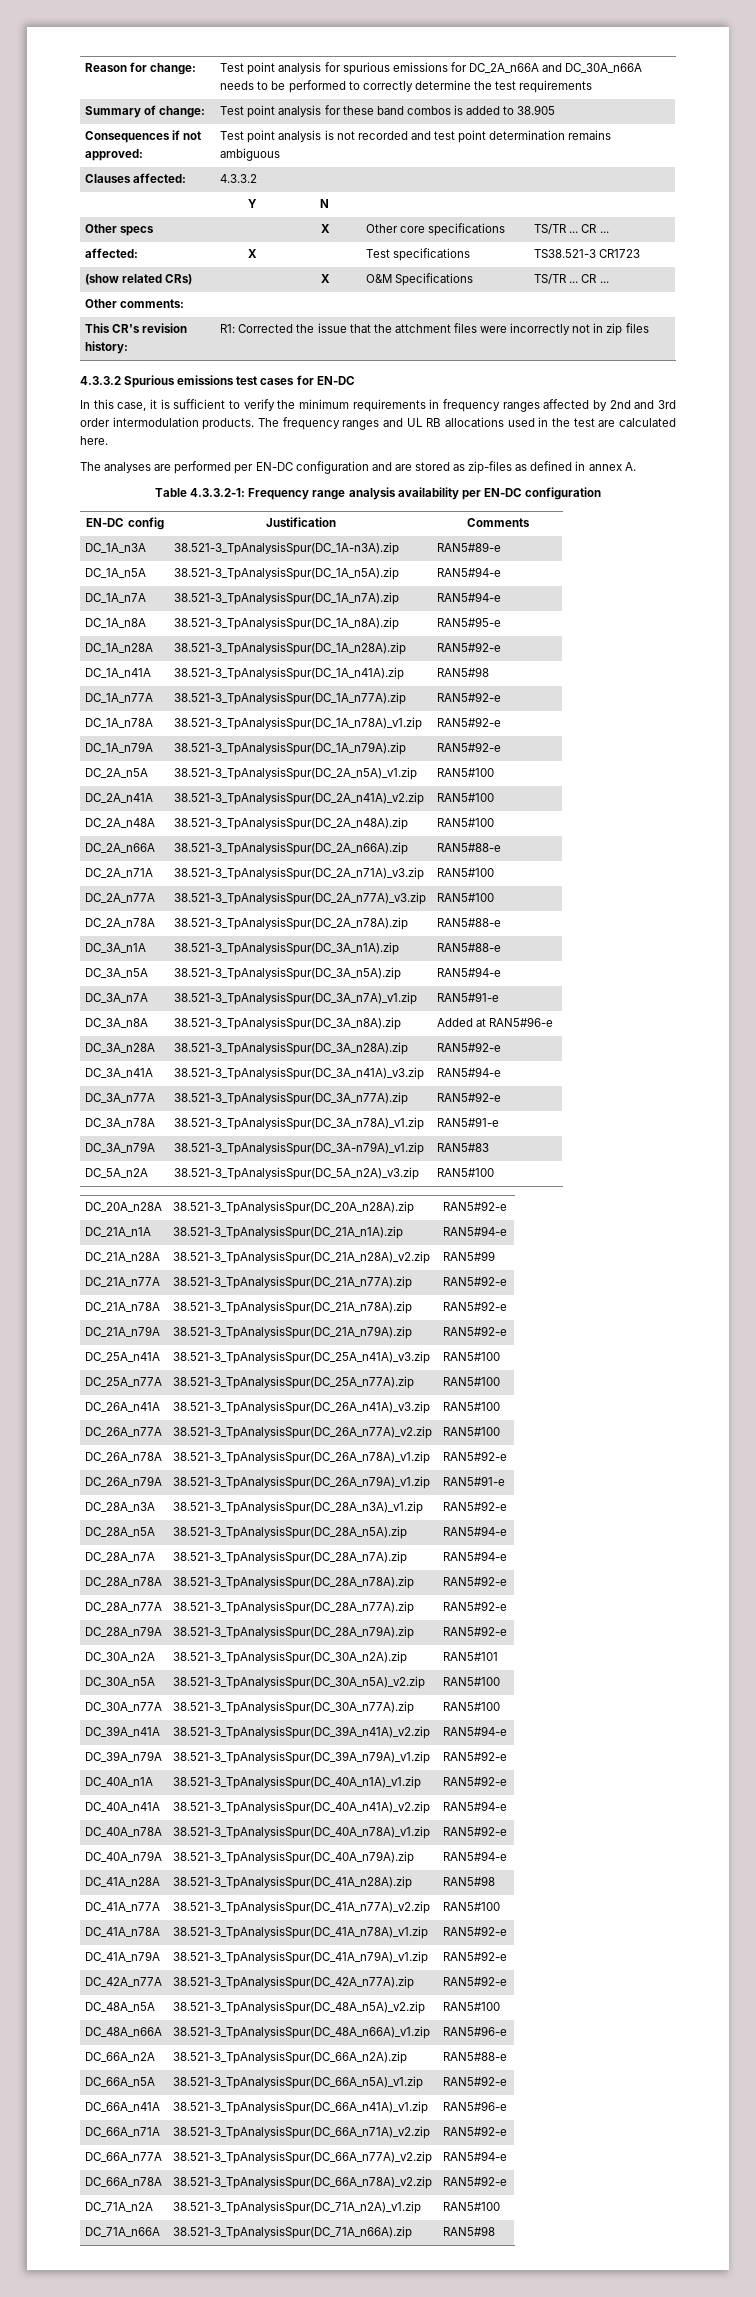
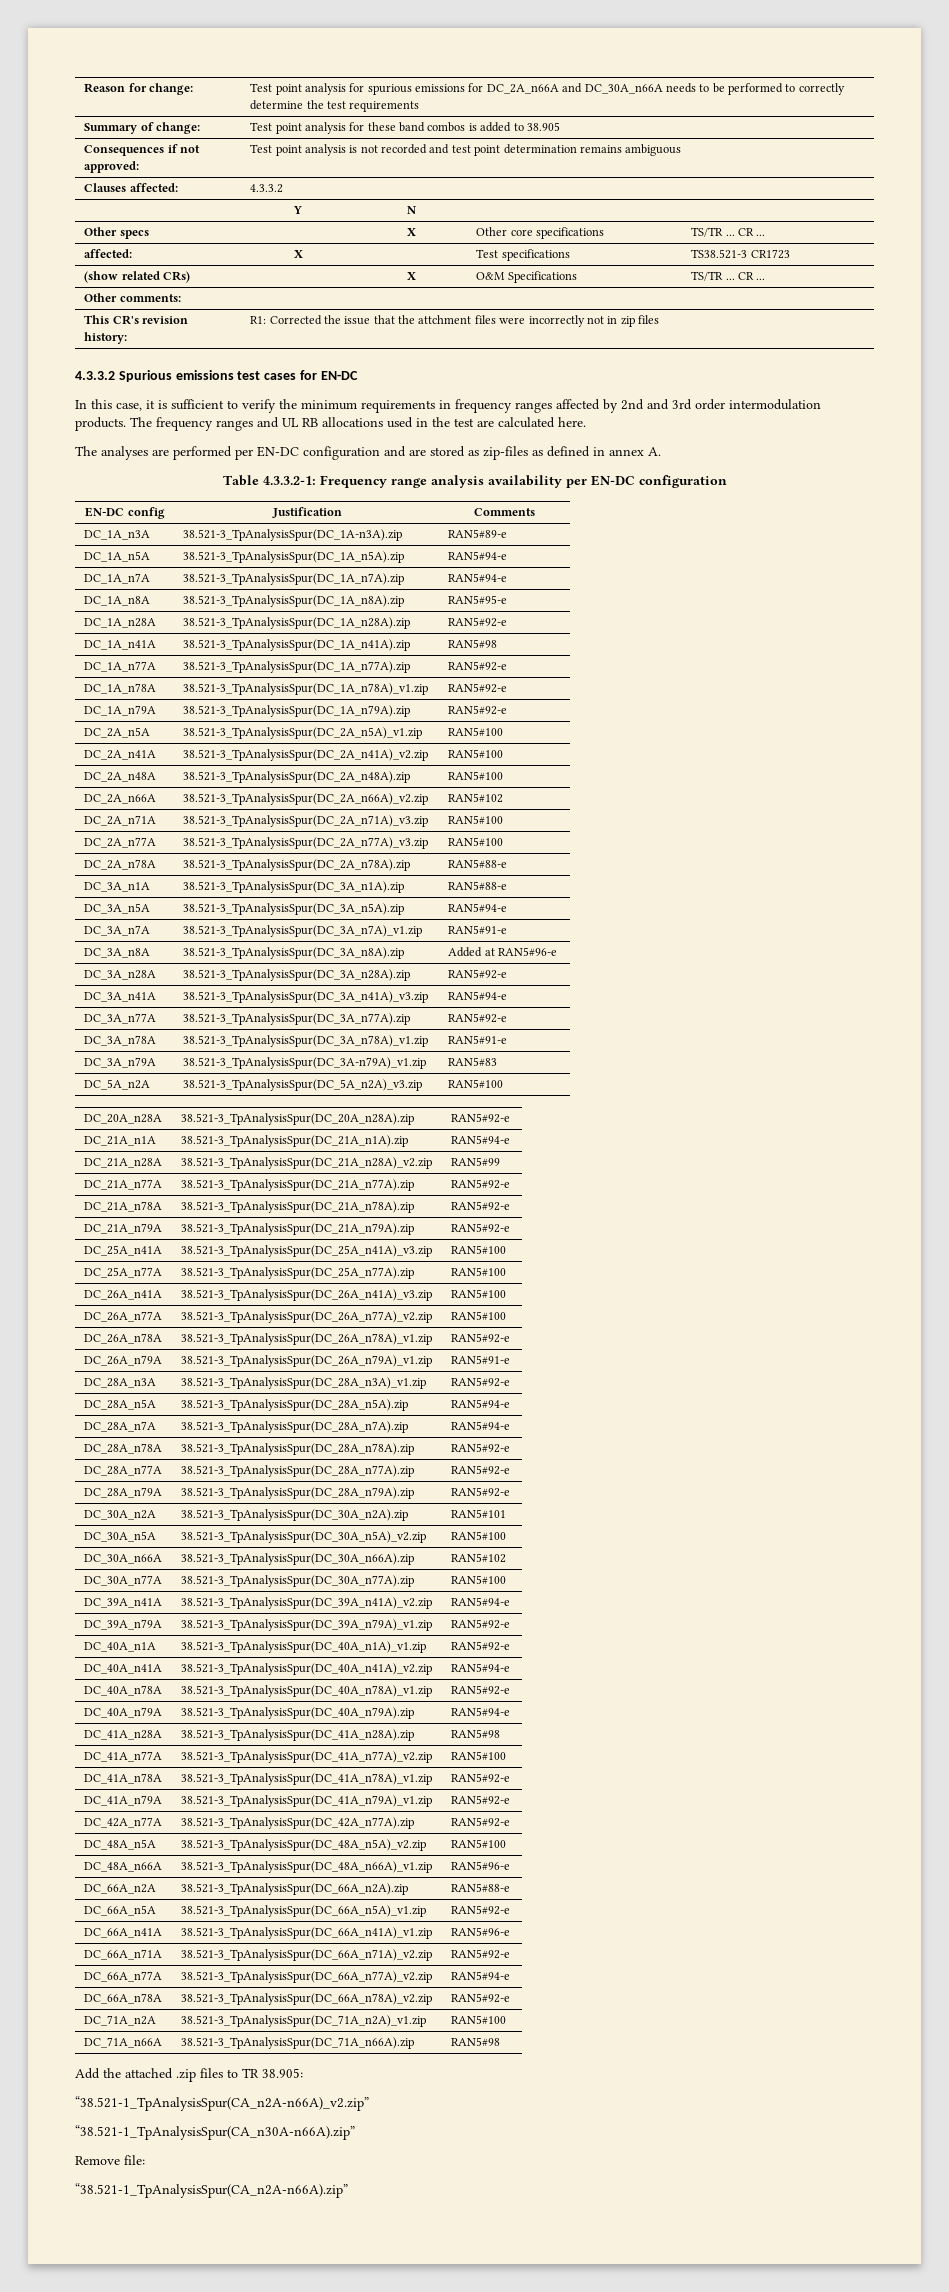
[174,842,409,855] [437,843,502,852] 38.521-3_TpAnalysisSpur(DC_2A_n66A).zip | RAN5#88-e -> [183,793,429,805] [448,793,504,803] 38.521-3_TpAnalysisSpur(DC_2A_n66A)_v2.zip | RAN5#102
(501, 1681) none -> [84,1554,163,1564] [181,1553,415,1565] [451,1553,507,1563] // DC_30A_n66A | 38.521-3_TpAnalysisSpur(DC_30A_n66A).zip | RAN5#102
(496, 2231) none -> [75,2068,303,2082] [75,2096,369,2111] [75,2125,355,2140] [75,2155,145,2165] [75,2183,348,2198] // Add the attached .zip files to TR 38.905: // “38.521-1_TpAnalysisSpur(CA_n2A-n66A)_v2.zip” // “38.521-1_TpAnalysisSpur(CA_n30A-n66A).zip” // Remove file: // “38.521-1_TpAnalysisSpur(CA_n2A-n66A).zip”

